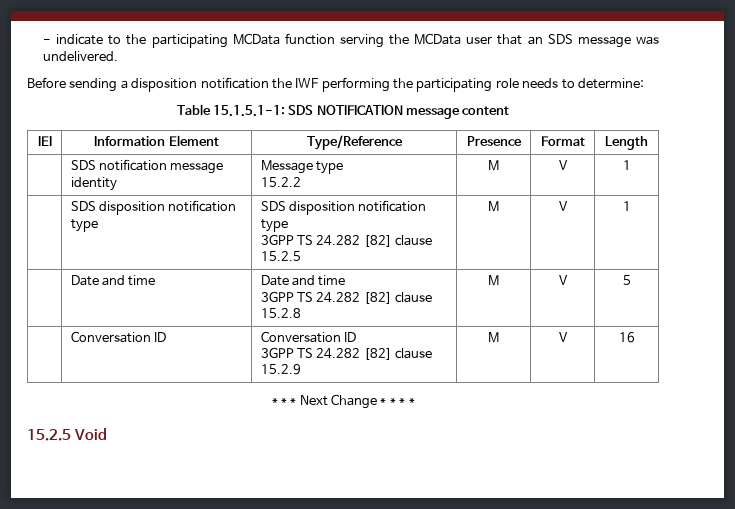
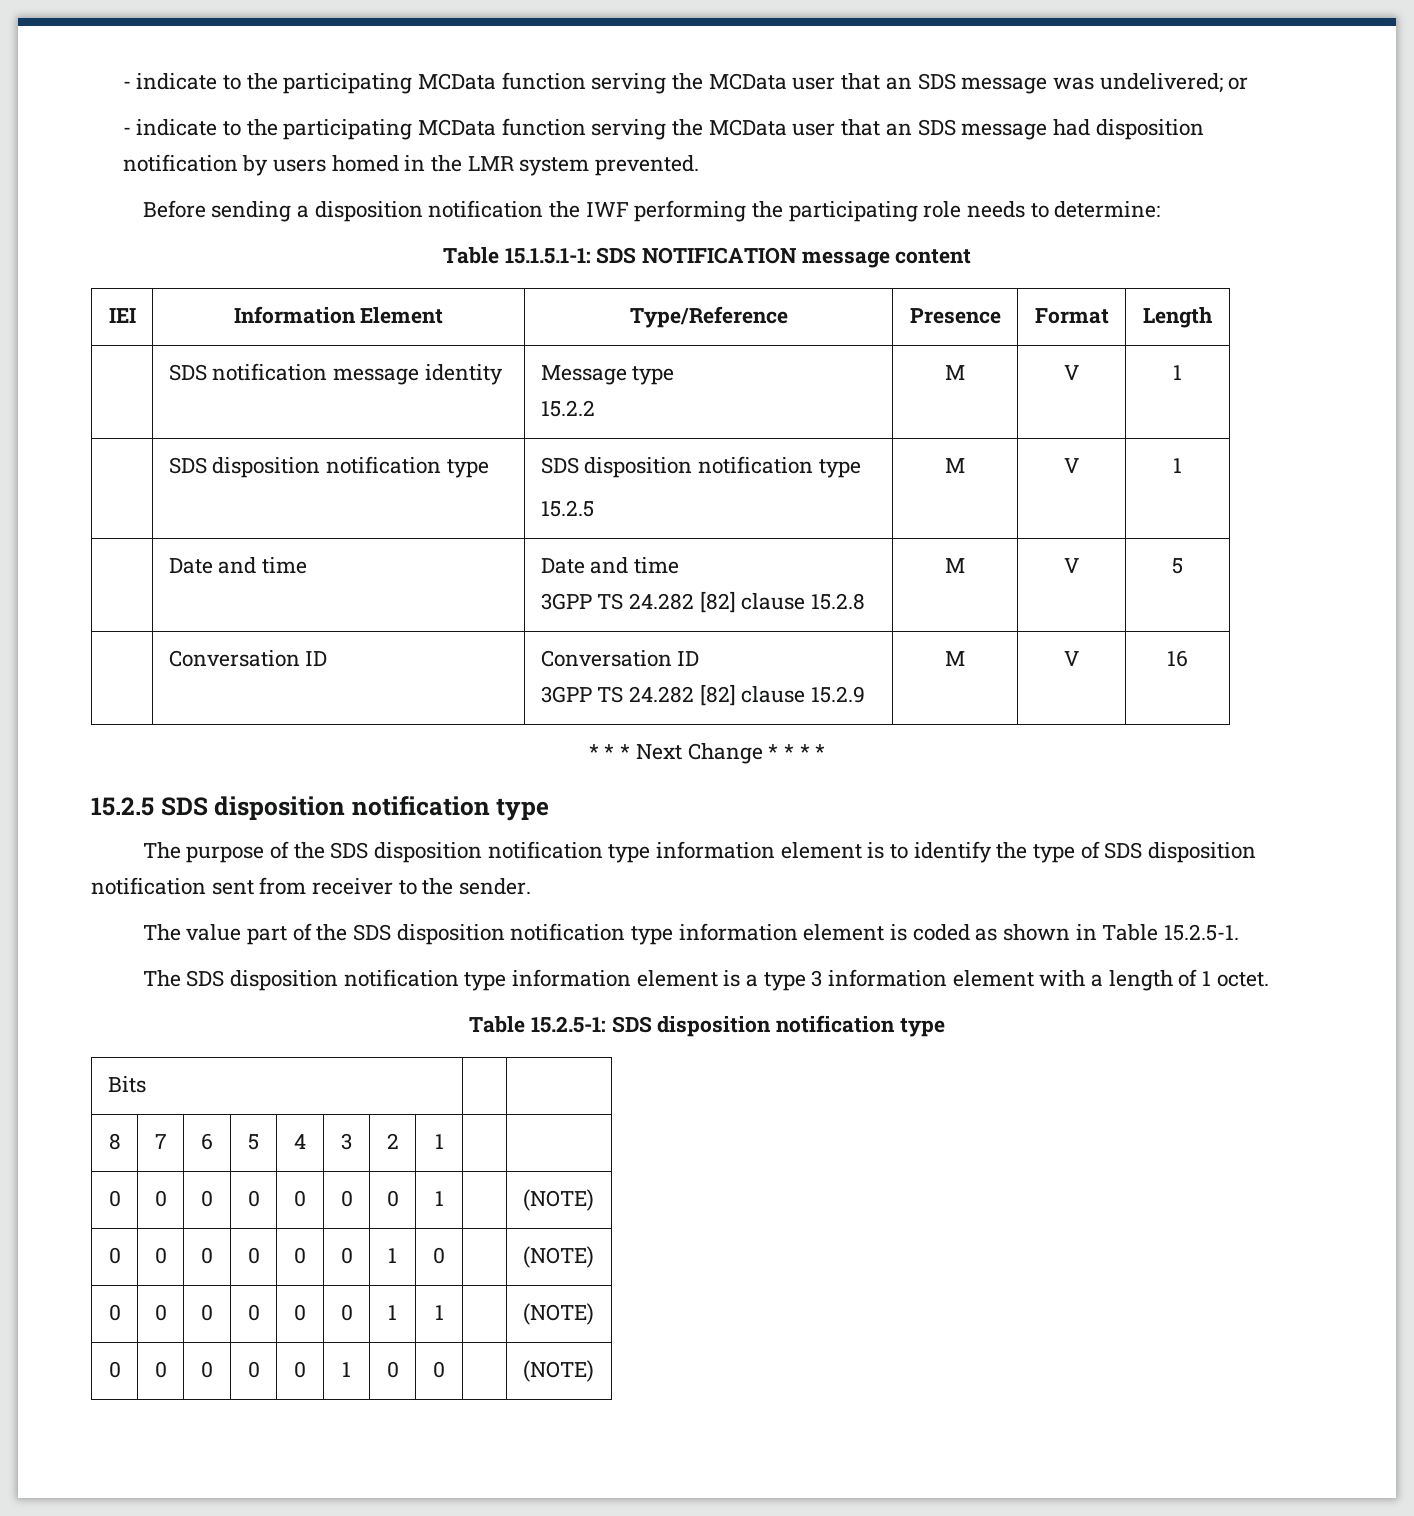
[43,51,119,61] undelivered. -> [1099,73,1249,93] [122,118,1204,140] [122,154,700,176] undelivered; or // - indicate to the participating MCData function serving the MCData user that an SDS message had disposition notification by users homed in the LMR system prevented.
[260,234,433,247] 3GPP TS 24.282 [82] clause -> (861, 468) none
[73,428,107,441] Void -> [160,796,550,821] [142,841,1256,863] [91,877,532,895] [142,923,1239,945] [142,969,1269,991] [469,1015,945,1037] [107,1076,146,1093] [108,1133,121,1150] [154,1134,167,1149] [201,1133,213,1150] [248,1134,259,1150] [294,1134,306,1149] [341,1133,352,1150] [386,1133,399,1149] [434,1134,444,1149] [108,1190,121,1207] [154,1190,167,1207] [201,1190,213,1207] [247,1190,260,1207] [294,1190,306,1207] [340,1190,353,1207] [386,1190,399,1207] [434,1191,444,1206] [522,1189,594,1211] [108,1247,121,1264] [154,1247,167,1264] [201,1247,213,1264] [247,1247,260,1264] [294,1247,306,1264] [340,1247,353,1264] [388,1248,397,1263] [433,1247,445,1264] [522,1246,594,1268] [108,1304,121,1321] [154,1304,167,1321] [201,1304,213,1321] [247,1304,260,1321] [294,1304,306,1321] [340,1304,353,1321] [388,1305,397,1320] [434,1305,444,1320] [522,1303,594,1325] [108,1361,121,1378] [154,1361,167,1378] [201,1361,213,1378] [247,1361,260,1378] [294,1361,306,1378] [342,1362,351,1377] [386,1361,399,1378] [433,1361,445,1378] [522,1360,594,1382] SDS disposition notification type // The purpose of the SDS disposition notification type information element is to identify the type of SDS disposition notification sent from receiver to the sender. // The value part of the SDS disposition notification type information element is coded as shown in Table 15.2.5-1. // The SDS disposition notification type information element is a type 3 information element with a length of 1 octet. // Table 15.2.5-1: SDS disposition notification type // Bits | | // 8 | 7 | 6 | 5 | 4 | 3 | 2 | 1 | | // 0 | 0 | 0 | 0 | 0 | 0 | 0 | 1 | | (NOTE) // 0 | 0 | 0 | 0 | 0 | 0 | 1 | 0 | | (NOTE) // 0 | 0 | 0 | 0 | 0 | 0 | 1 | 1 | | (NOTE) // 0 | 0 | 0 | 0 | 0 | 1 | 0 | 0 | | (NOTE)

